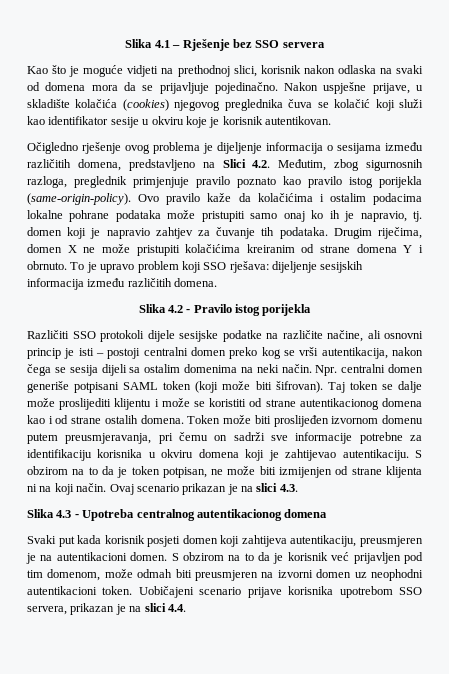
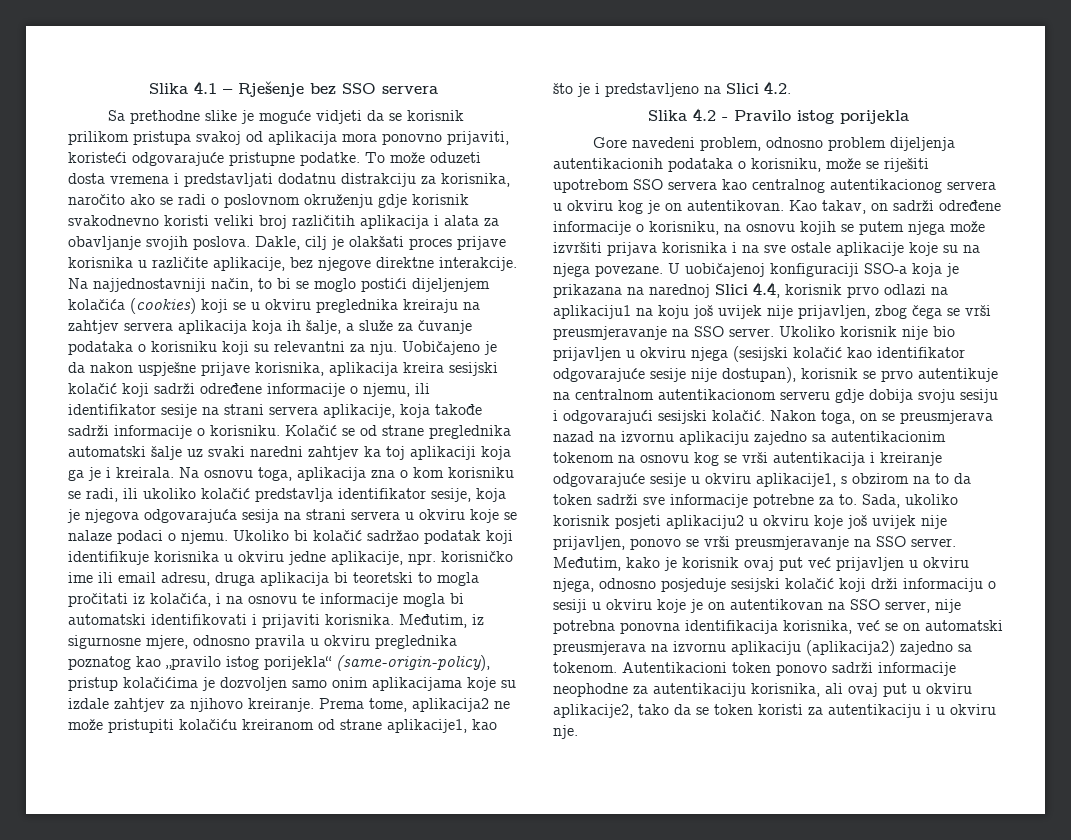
[27,65,423,77] [27,82,424,94] [27,99,424,111] [27,116,331,128] [27,142,423,154] [27,159,423,171] [27,176,422,188] [27,193,422,205] [27,210,422,222] [27,227,422,239] [27,244,423,256] [27,261,364,273] [27,278,218,290] Kao što je moguće vidjeti na prethodnoj slici, korisnik nakon odlaska na svaki od domena mora da se prijavljuje pojedinačno. Nakon uspješne prijave, u skladište kolačića (cookies) njegovog preglednika čuva se kolačić koji služi kao identifikator sesije u okviru koje je korisnik autentikovan. // Očigledno rješenje ovog problema je dijeljenje informacija o sesijama između različitih domena, predstavljeno na Slici 4.2. Međutim, zbog sigurnosnih razloga, preglednik primjenjuje pravilo poznato kao pravilo istog porijekla (same-origin-policy). Ovo pravilo kaže da kolačićima i ostalim podacima lokalne pohrane podataka može pristupiti samo onaj ko ih je napravio, tj. domen koji je napravio zahtjev za čuvanje tih podataka. Drugim riječima, domen X ne može pristupiti kolačićima kreiranim od strane domena Y i obrnuto. To je upravo problem koji SSO rješava: dijeljenje sesijskih informacija između različitih domena. -> [108,110,465,124] [68,131,509,145] [68,152,481,166] [68,173,510,187] [68,194,469,208] [68,215,499,229] [68,236,506,250] [68,257,517,271] [68,278,490,292] [68,298,480,314] [68,320,472,334] [68,341,497,355] [68,362,498,376] [68,383,430,397] [68,404,482,418] [68,425,511,439] [68,446,511,460] [68,467,514,481] [68,488,506,502] [67,509,517,523] [68,530,513,544] [68,551,513,565] [68,572,479,586] [68,593,464,607] [68,614,484,628] [68,635,457,649] [68,655,490,671] [68,677,516,691] [68,698,510,712] [68,719,497,733] [553,81,791,97] Sa prethodne slike je moguće vidjeti da se korisnik prilikom pristupa svakoj od aplikacija mora ponovno prijaviti, koristeći odgovarajuće pristupne podatke. To može oduzeti dosta vremena i predstavljati dodatnu distrakciju za korisnika, naročito ako se radi o poslovnom okruženju gdje korisnik svakodnevno koristi veliki broj različitih aplikacija i alata za obavljanje svojih poslova. Dakle, cilj je olakšati proces prijave korisnika u različite aplikacije, bez njegove direktne interakcije. Na najjednostavniji način, to bi se moglo postići dijeljenjem kolačića (cookies) koji se u okviru preglednika kreiraju na zahtjev servera aplikacija koja ih šalje, a služe za čuvanje podataka o korisniku koji su relevantni za nju. Uobičajeno je da nakon uspješne prijave korisnika, aplikacija kreira sesijski kolačić koji sadrži određene informacije o njemu, ili identifikator sesije na strani servera aplikacije, koja takođe sadrži informacije o korisniku. Kolačić se od strane preglednika automatski šalje uz svaki naredni zahtjev ka toj aplikaciji koja ga je i kreirala. Na osnovu toga, aplikacija zna o kom korisniku se radi, ili ukoliko kolačić predstavlja identifikator sesije, koja je njegova odgovarajuća sesija na strani servera u okviru koje se nalaze podaci o njemu. Ukoliko bi kolačić sadržao podatak koji identifikuje korisnika u okviru jedne aplikacije, npr. korisničko ime ili email adresu, druga aplikacija bi teoretski to mogla pročitati iz kolačića, i na osnovu te informacije mogla bi automatski identifikovati i prijaviti korisnika. Međutim, iz sigurnosne mjere, odnosno pravila u okviru preglednika poznatog kao „pravilo istog porijekla“ (same-origin-policy), pristup kolačićima je dozvoljen samo onim aplikacijama koje su izdale zahtjev za njihovo kreiranje. Prema tome, aplikacija2 ne može pristupiti kolačiću kreiranom od strane aplikacije1, kao što je i predstavljeno na Slici 4.2.
[27,330,423,342] [27,347,423,359] [27,364,423,376] [27,381,422,393] [27,398,422,410] [27,415,423,427] [27,432,228,444] Različiti SSO protokoli dijele sesijske podatke na različite načine, ali osnovni princip je isti – postoji centralni domen preko kog se vrši autentikacija, nakon čega se sesija dijeli sa ostalim domenima na neki način. Npr. centralni domen generiše potpisani SAML token (koji može biti šifrovan). Taj token se dalje može proslijediti klijentu i može se koristiti od strane autentikacionog domena kao i od strane ostalih domena. Token može biti proslijeđen izvornom domenu putem preusmjeravanja, pri čemu on -> [593,137,956,151] [553,158,929,172] [553,179,996,193] [553,200,1001,214] [553,221,985,235] [553,242,980,256] [553,263,959,277] [553,282,948,298] [553,305,991,319] [553,326,955,340] [553,346,965,362] [553,367,998,383] [553,389,998,403] [553,410,993,424] [553,431,946,445] [553,452,942,466] [553,473,971,487] [553,494,592,505] Gore navedeni problem, odnosno problem dijeljenja autentikacionih podataka o korisniku, može se riješiti upotrebom SSO servera kao centralnog autentikacionog servera u okviru kog je on autentikovan. Kao takav, on sadrži određene informacije o korisniku, na osnovu kojih se putem njega može izvršiti prijava korisnika i na sve ostale aplikacije koje su na njega povezane. U uobičajenoj konfiguraciji SSO-a koja je prikazana na narednoj Slici 4.4, korisnik prvo odlazi na aplikaciju1 na koju još uvijek nije prijavljen, zbog čega se vrši preusmjeravanje na SSO server. Ukoliko korisnik nije bio prijavljen u okviru njega (sesijski kolačić kao identifikator odgovarajuće sesije nije dostupan), korisnik se prvo autentikuje na centralnom autentikacionom serveru gdje dobija svoju sesiju i odgovarajući sesijski kolačić. Nakon toga, on se preusmjerava nazad na izvornu aplikaciju zajedno sa autentikacionim tokenom na osnovu kog se vrši autentikacija i kreiranje odgovarajuće sesije u okviru aplikacije1, s obzirom na to da token
[27,449,423,461] [27,466,423,478] [27,483,298,495] [27,509,328,521] [27,535,423,547] [26,552,423,564] [27,569,423,581] [27,586,422,598] [27,603,186,615] identifikaciju korisnika u okviru domena koji je zahtijevao autentikaciju. S obzirom na to da je token potpisan, ne može biti izmijenjen od strane klijenta ni na koji način. Ovaj scenario prikazan je na slici 4.3. // Slika 4.3 - Upotreba centralnog autentikacionog domena // Svaki put kada korisnik posjeti domen koji zahtijeva autentikaciju, preusmjeren je na autentikacioni domen. S obzirom na to da je korisnik već prijavljen pod tim domenom, može odmah biti preusmjeren na izvorni domen uz neophodni autentikacioni token. Uobičajeni scenario prijave korisnika upotrebom SSO servera, prikazan je na slici 4.4. -> [839,494,958,508] [553,515,947,529] [553,536,956,550] [553,557,969,571] [553,578,996,592] [553,599,961,613] [553,620,1003,634] [553,640,972,656] [553,662,956,676] [553,683,972,697] [553,704,996,718] [553,725,578,739] to. Sada, ukoliko korisnik posjeti aplikaciju2 u okviru koje još uvijek nije prijavljen, ponovo se vrši preusmjeravanje na SSO server. Međutim, kako je korisnik ovaj put već prijavljen u okviru njega, odnosno posjeduje sesijski kolačić koji drži informaciju o sesiji u okviru koje je on autentikovan na SSO server, nije potrebna ponovna identifikacija korisnika, već se on automatski preusmjerava na izvornu aplikaciju (aplikacija2) zajedno sa tokenom. Autentikacioni token ponovo sadrži informacije neophodne za autentikaciju korisnika, ali ovaj put u okviru aplikacije2, tako da se token koristi za autentikaciju i u okviru nje.

